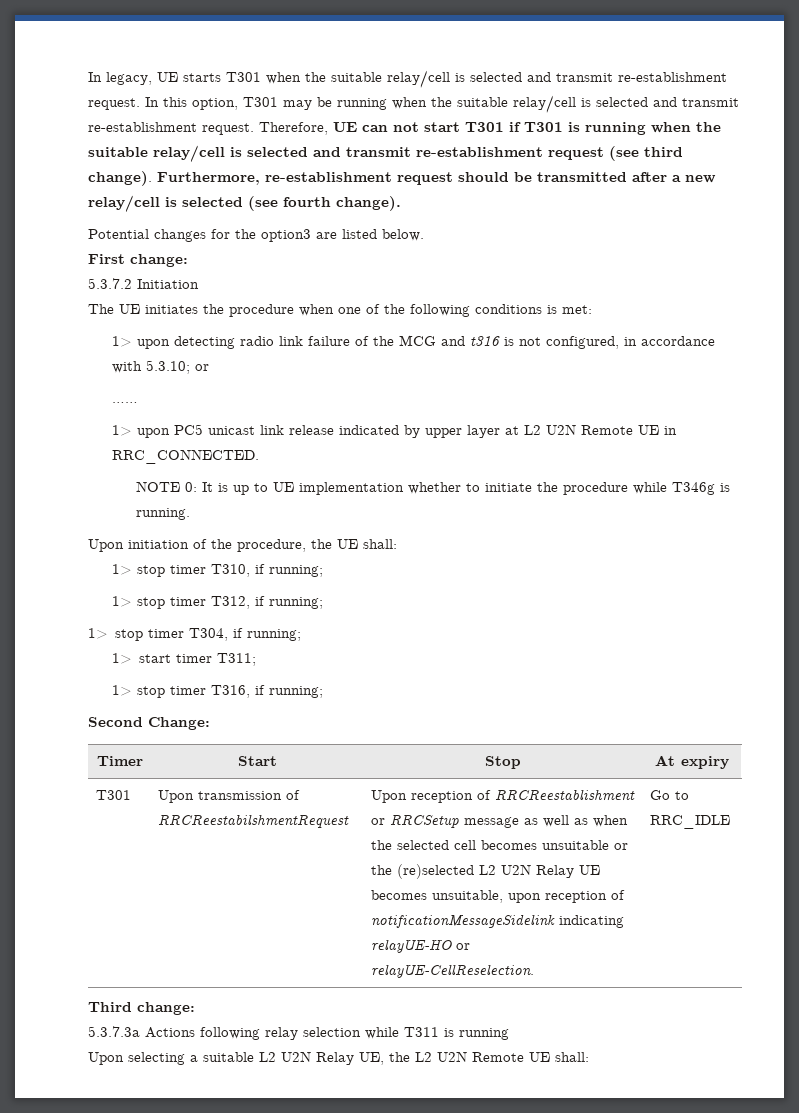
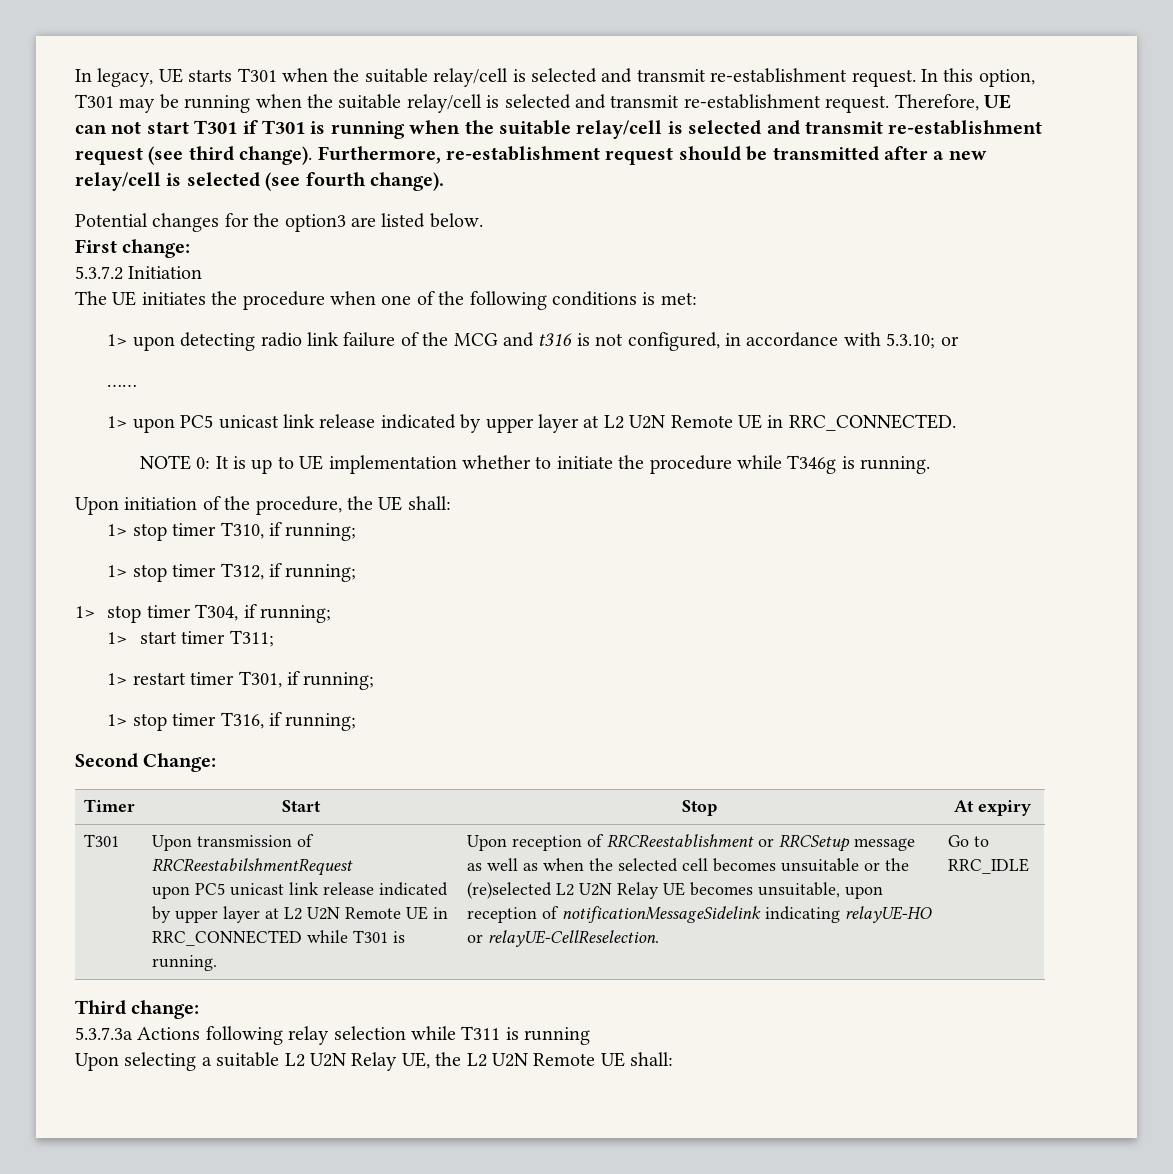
(257, 659) none -> [107,671,375,690] // 1> restart timer T301, if running;
(349, 821) none -> [151,882,448,899] [151,906,448,923] [151,930,405,946] [151,955,217,971] // upon PC5 unicast link release indicated by upper layer at L2 U2N Remote UE in RRC_CONNECTED while T301 is running.

